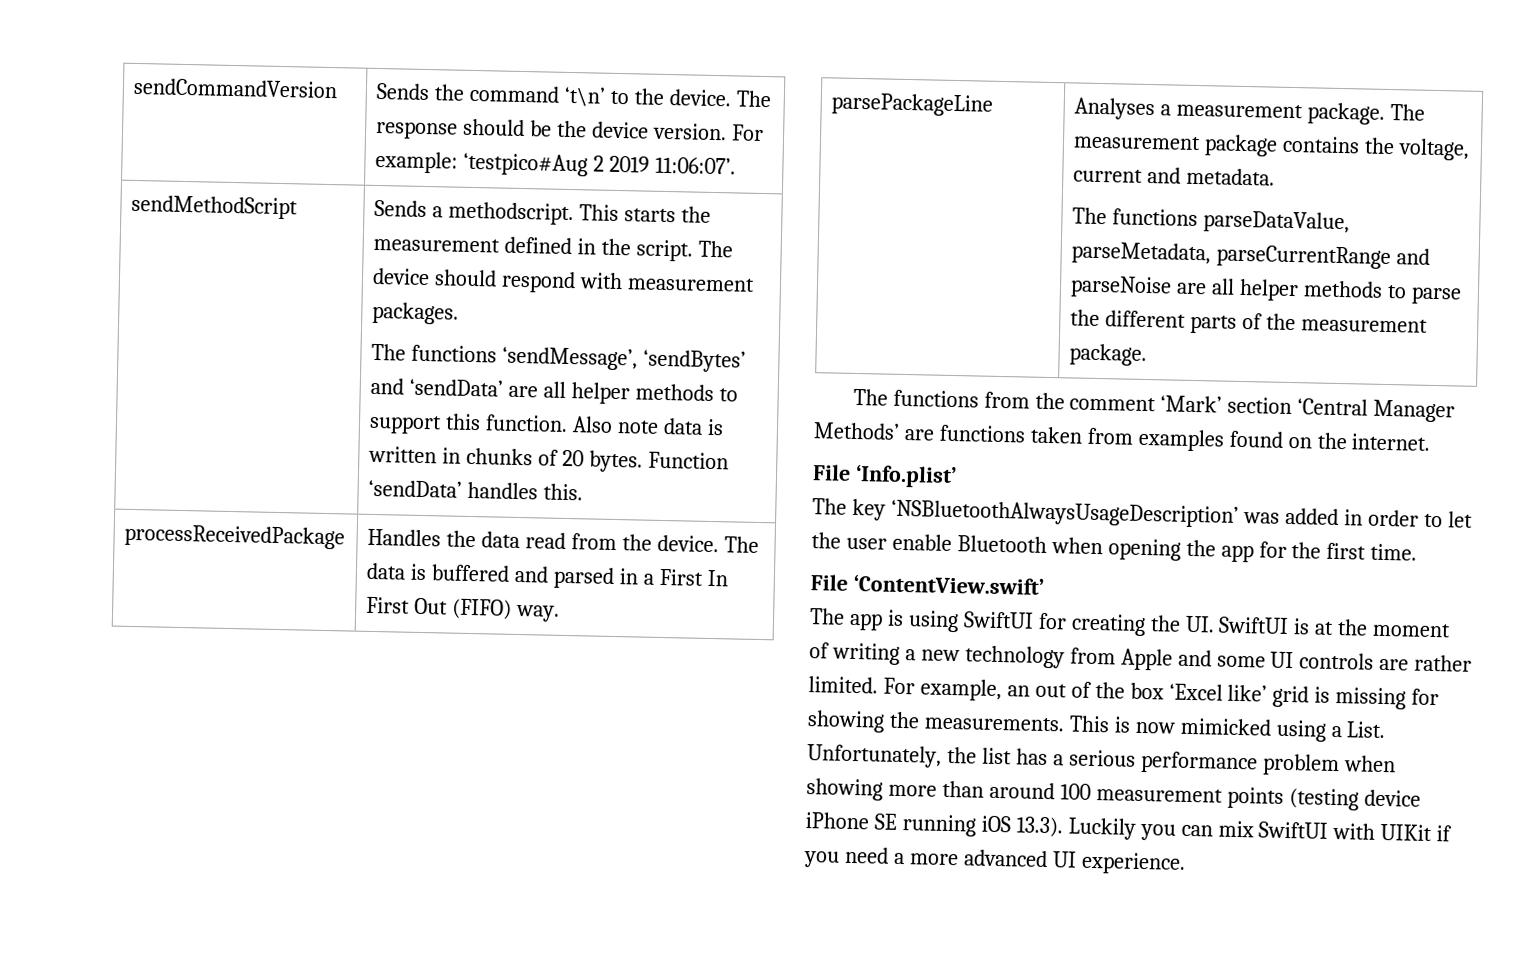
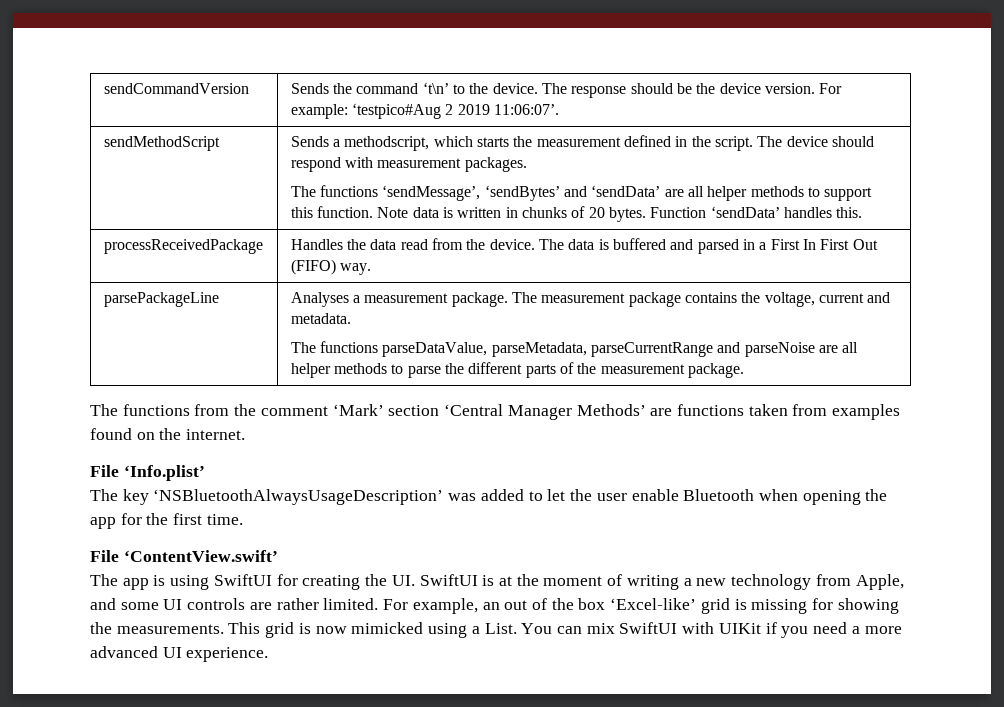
[448,201,620,226] methodscript. This -> [344,136,473,151] methodscript, which
[572,416,660,434] Also note -> [377,207,409,218] Note
[1343,509,1419,527] in order -> (524, 495) none
[1120,648,1173,671] Apple -> [855,574,904,590] Apple,
[1168,683,1268,702] ‘Excel like’ -> [610,598,697,610] ‘Excel-like’
(1110, 724) none -> [265,622,295,638] grid
[807,744,1396,777] [806,778,1421,811] [805,812,1176,841] Unfortunately, the list has a serious performance problem when showing more than around 100 measurement points (testing device iPhone SE running iOS 13.3). Luckily you -> [521,623,553,634] You

